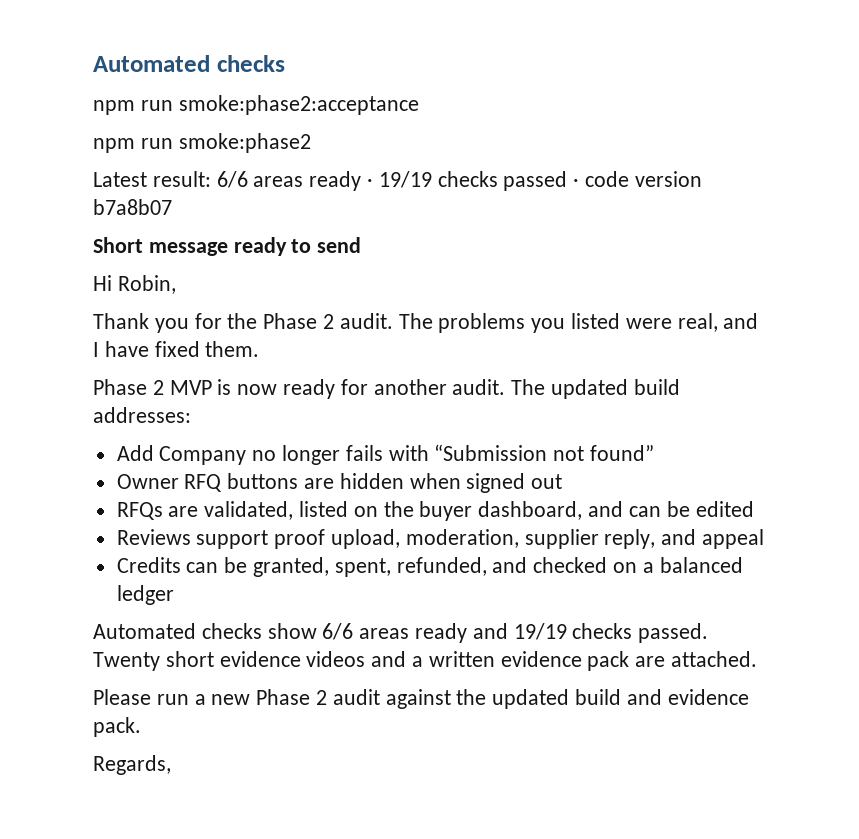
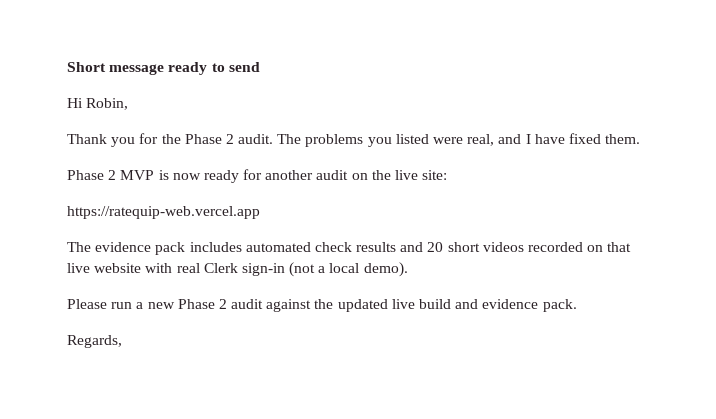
[93,55,285,72] [93,95,419,115] [93,133,311,153] [93,171,702,191] [93,199,172,215] Automated checks // npm run smoke:phase2:acceptance // npm run smoke:phase2 // Latest result: 6/6 areas ready · 19/19 checks passed · code version b7a8b07 // -> (67, 67) none
[452,379,680,399] [93,407,191,423] [116,444,655,465] [116,473,563,493] [116,501,754,521] [116,529,765,549] [116,557,743,577] [116,585,174,605] [93,623,709,643] [93,651,758,671] audit. The updated build addresses: // Add Company no longer fails with “Submission not found” // Owner RFQ buttons are hidden when signed out // RFQs are validated, listed on the buyer dashboard, and can be edited // Reviews support proof upload, moderation, supplier reply, and appeal // Credits can be granted, spent, refunded, and checked on a balanced ledger // Automated checks show 6/6 areas ready and 19/19 checks passed. Twenty short evidence videos and a written evidence pack are attached. -> [316,170,448,180] [67,206,260,219] [67,242,632,255] [67,262,408,277] audit on the live site: // https://ratequip-web.vercel.app // The evidence pack includes automated check results and 20 short videos recorded on that live website with real Clerk sign-in (not a local demo).
(570, 699) none -> [391,299,415,309] live

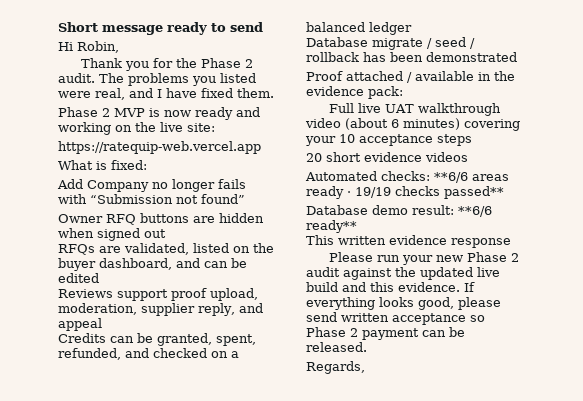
[243,169,349,180] for another audit -> [236,107,260,117] [58,122,111,135] and working
[67,242,424,255] The evidence pack includes automated check results and -> [58,160,147,170] [57,179,246,192] [58,194,245,204] [58,213,264,225] [58,228,166,241] [58,243,274,255] [58,258,247,271] [58,273,99,283] [58,288,258,301] [58,303,263,316] [58,318,102,331] [58,333,256,346] [58,348,239,360] [306,22,412,35] [306,37,475,50] [306,52,517,62] [306,71,515,83] [306,86,403,99] [328,103,501,116] [305,118,520,131] [305,134,472,146] What is fixed: // Add Company no longer fails with “Submission not found” // Owner RFQ buttons are hidden when signed out // RFQs are validated, listed on the buyer dashboard, and can be edited // Reviews support proof upload, moderation, supplier reply, and appeal // Credits can be granted, spent, refunded, and checked on a balanced ledger // Database migrate / seed / rollback has been demonstrated // Proof attached / available in the evidence pack: // Full live UAT walkthrough video (about 6 minutes) covering your 10 acceptance steps //
(480, 247) none -> [364,152,422,162] evidence
[528,242,632,252] [67,262,408,277] recorded on that live website with real Clerk sign-in (not a local demo). -> [305,171,509,183] [306,186,504,199] [306,205,492,217] [306,220,357,233] [306,235,511,248] // Automated checks: **6/6 areas ready · 19/19 checks passed** // Database demo result: **6/6 ready** // This written evidence response
[136,302,144,309] a -> [401,255,433,265] your
[482,299,577,312] evidence pack. -> [370,282,475,292] [306,297,501,310] [306,312,485,325] [306,327,465,340] [306,342,367,352] this evidence. If everything looks good, please send written acceptance so Phase 2 payment can be released.

